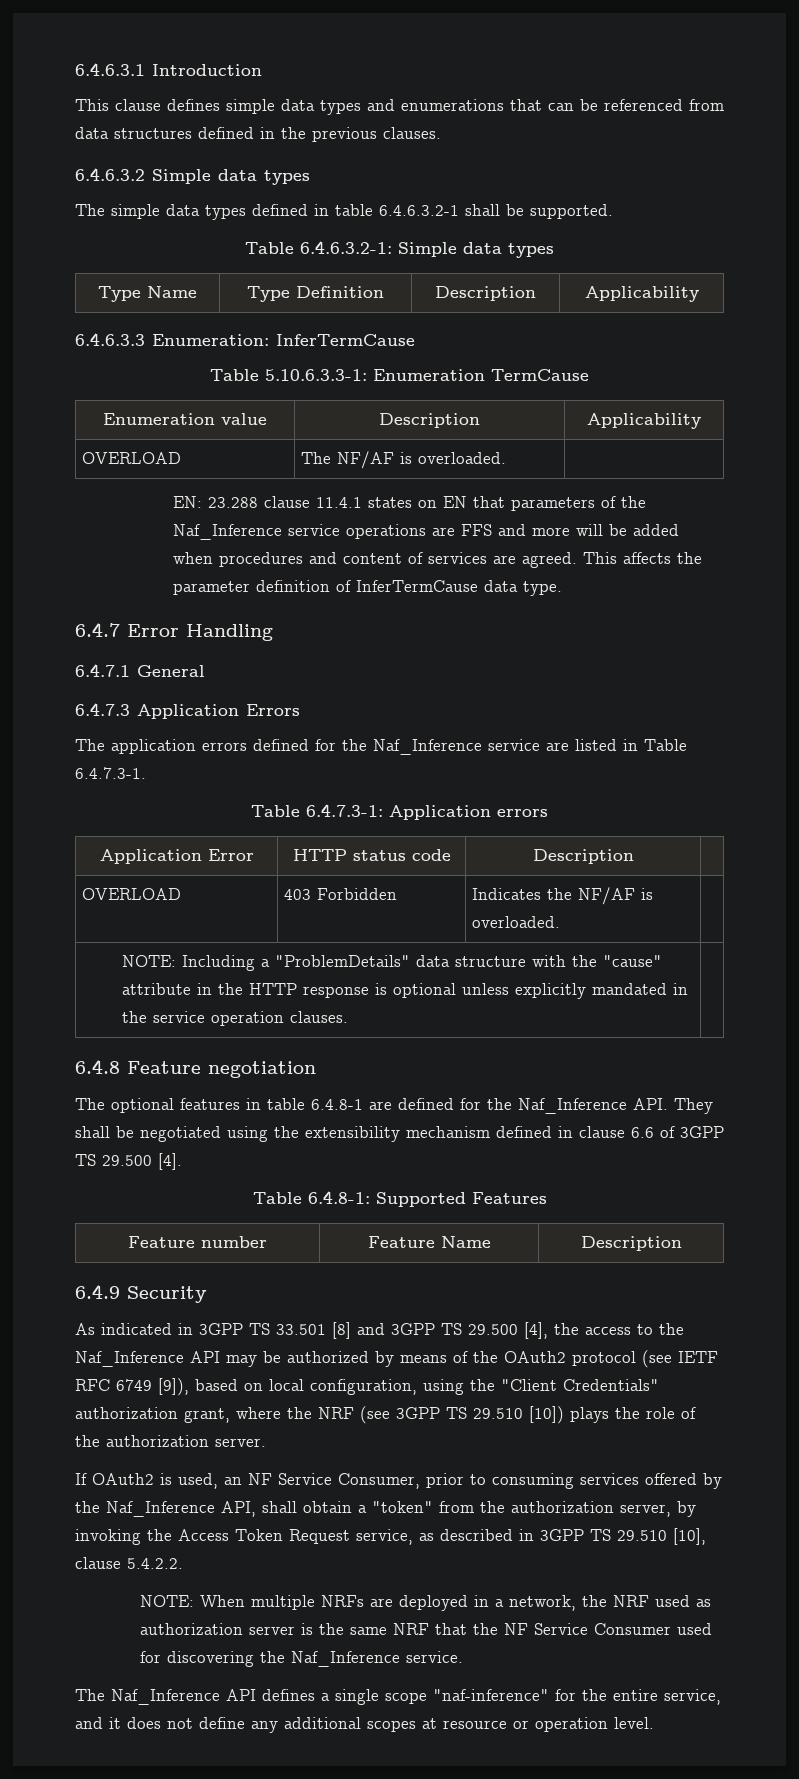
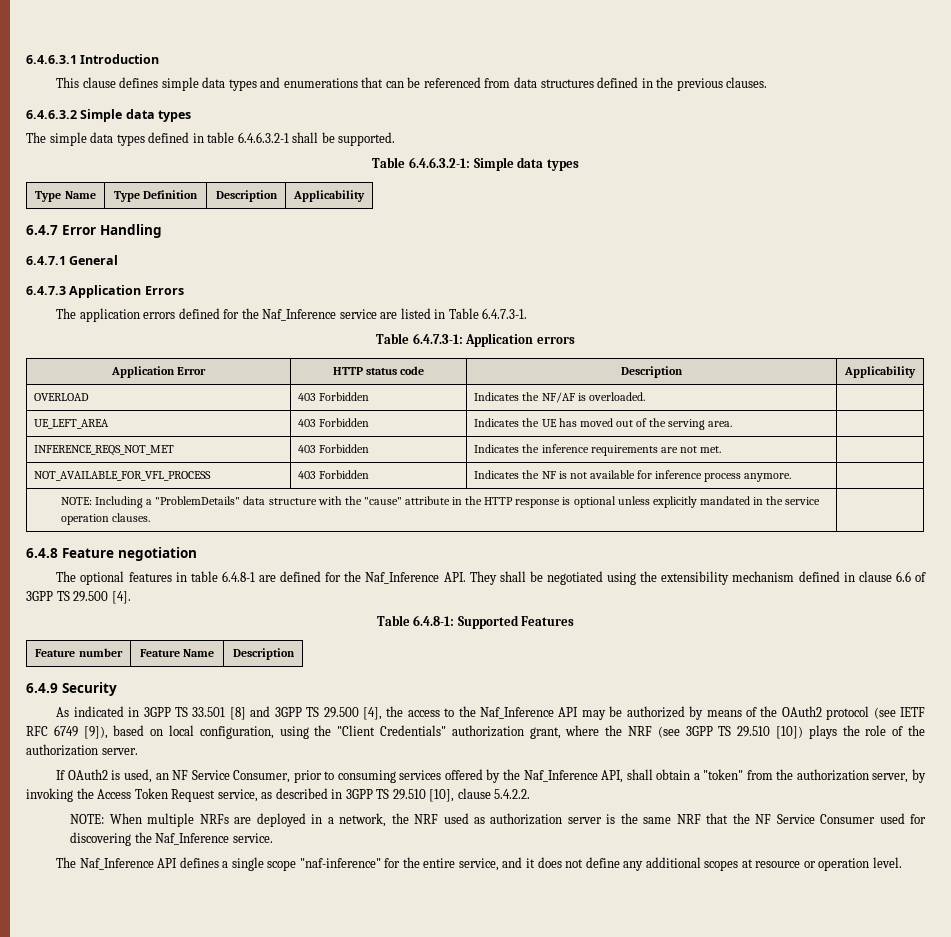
[75,333,415,346] [210,369,589,381] [103,413,267,425] [379,413,480,428] [587,413,701,429] [82,452,182,464] [301,451,507,469] [173,496,647,511] [173,524,680,540] [173,552,703,568] [173,580,563,596] // 6.4.6.3.3 Enumeration: InferTermCause // Table 5.10.6.3.3-1: Enumeration TermCause // Enumeration value | Description | Applicability // OVERLOAD | The NF/AF is overloaded. | // EN: 23.288 clause 11.4.1 states on EN that parameters of the Naf_Inference service operations are FFS and more will be added when procedures and content of services are agreed. This affects the parameter definition of InferTermCause data type. -> (365, 196) none
(634, 856) none -> [844,366,916,378] Applicability
(561, 922) none -> [34,419,110,429] [298,418,370,427] [474,418,733,430] [34,445,175,456] [298,444,370,453] [474,444,721,456] [34,471,212,481] [298,470,370,479] [474,470,792,482] // UE_LEFT_AREA | 403 Forbidden | Indicates the UE has moved out of the serving area. | // INFERENCE_REQS_NOT_MET | 403 Forbidden | Indicates the inference requirements are not met. | // NOT_AVAILABLE_FOR_VFL_PROCESS | 403 Forbidden | Indicates the NF is not available for inference process anymore. |

